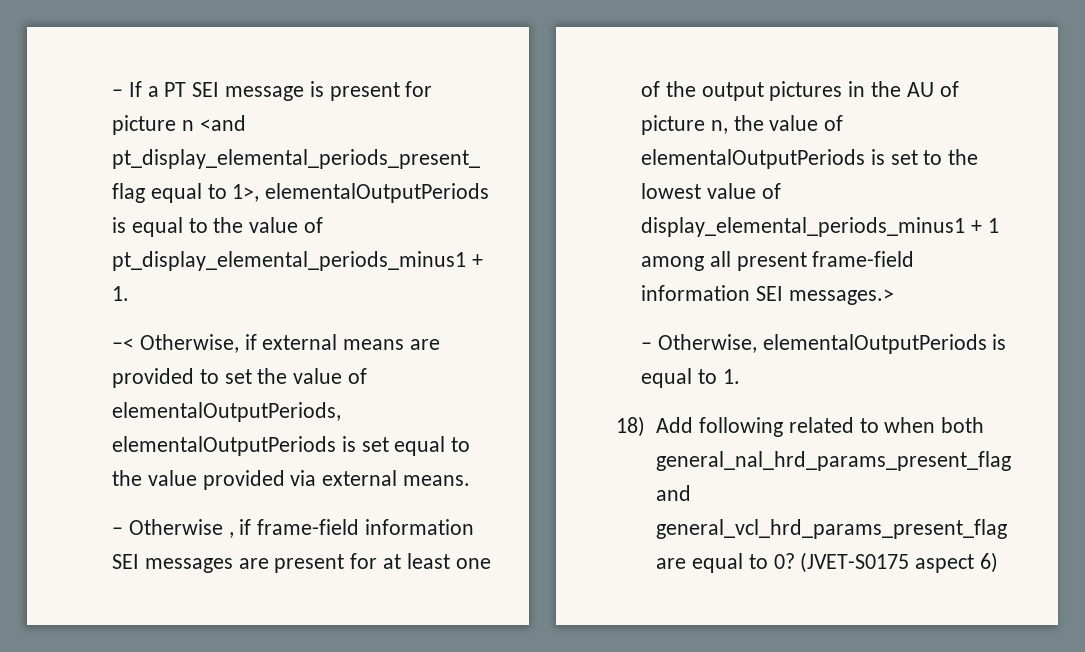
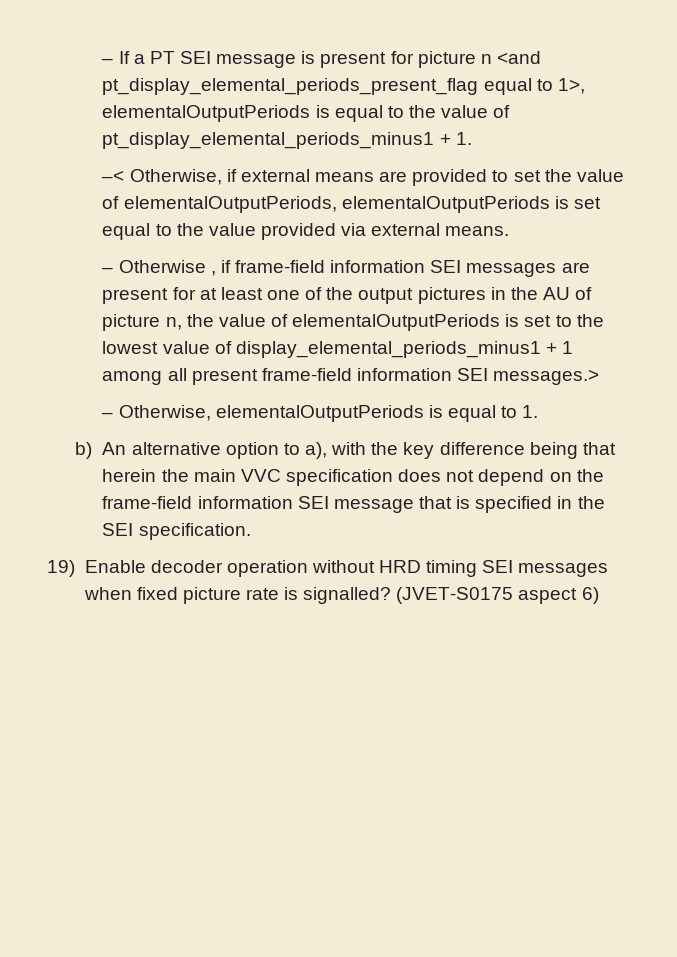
[616,416,985,437] [656,451,1012,471] [656,485,692,501] [656,519,1008,539] [656,553,795,573] 18) Add following related to when both general_nal_hrd_params_present_flag and general_vcl_hrd_params_present_flag are equal to 0? -> [74,442,616,459] [102,469,604,486] [102,496,605,513] [102,523,251,540] [47,560,609,577] [83,587,392,604] b) An alternative option to a), with the key difference being that herein the main VVC specification does not depend on the frame-field information SEI message that is specified in the SEI specification. // 19) Enable decoder operation without HRD timing SEI messages when fixed picture rate is signalled?

